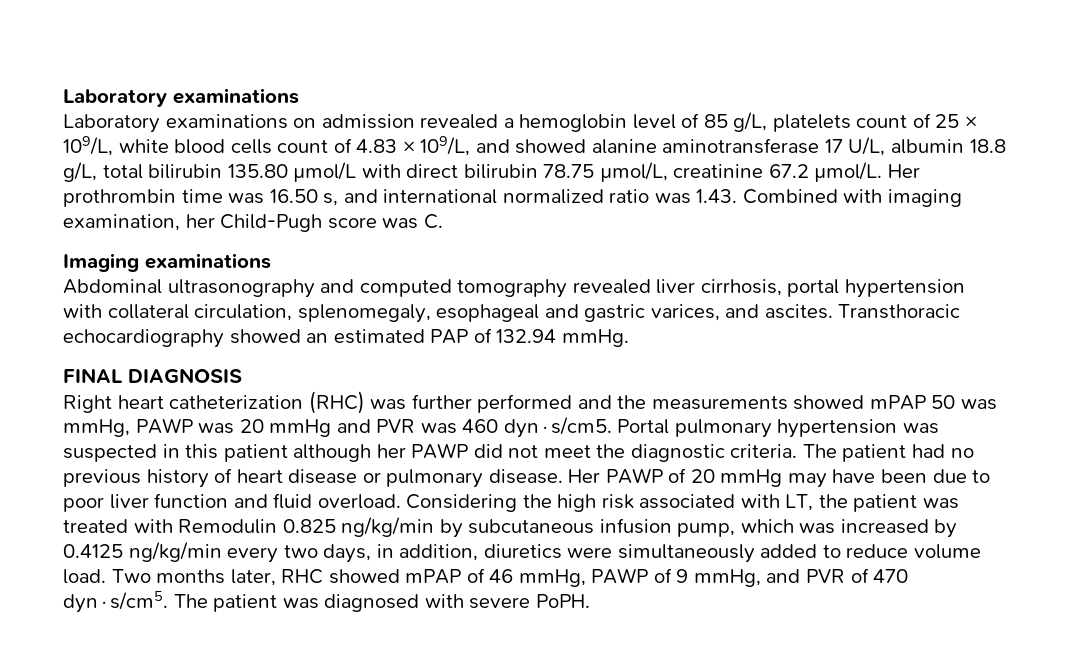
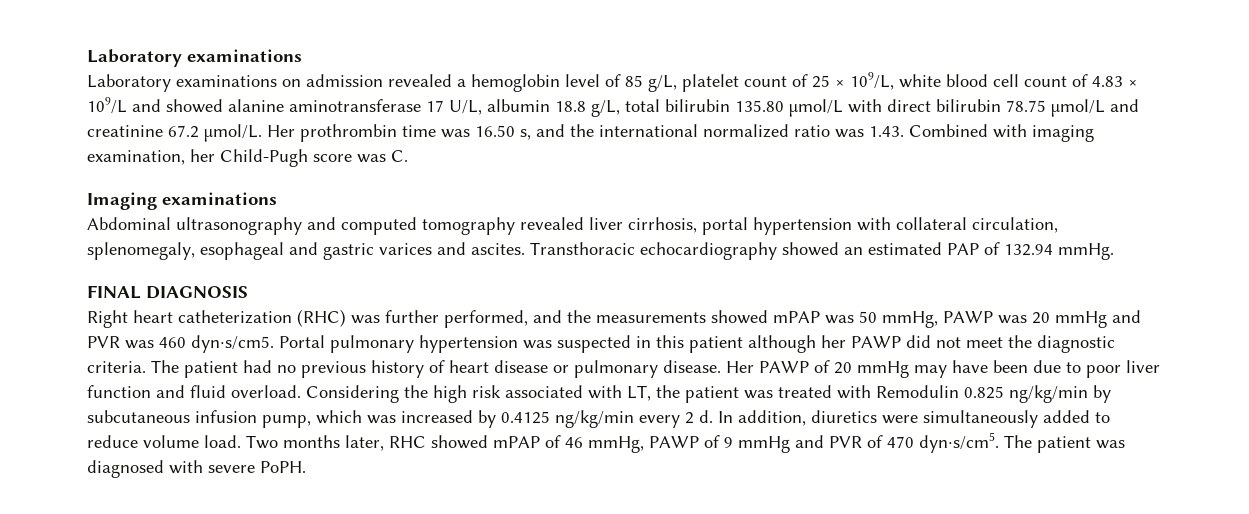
[772,114,851,132] platelets -> [682,74,739,92] platelet
[230,139,272,154] cells -> [993,74,1019,87] cell
[420,136,471,156] 109/L, -> [87,97,127,114] 109/L
[599,162,668,182] µmol/L, -> [1051,99,1139,117] µmol/L and
(378, 196) none -> [570,124,594,137] the
[650,304,720,321] varices, -> [379,243,432,255] varices
[477,394,573,413] performed -> [444,310,528,328] performed,
[931,395,997,410] 50 was -> [825,311,877,324] was 50
[283,544,394,563] two days, in -> [685,410,733,424] 2 d. In
[693,569,761,587] mmHg, -> [738,436,790,453] mmHg

